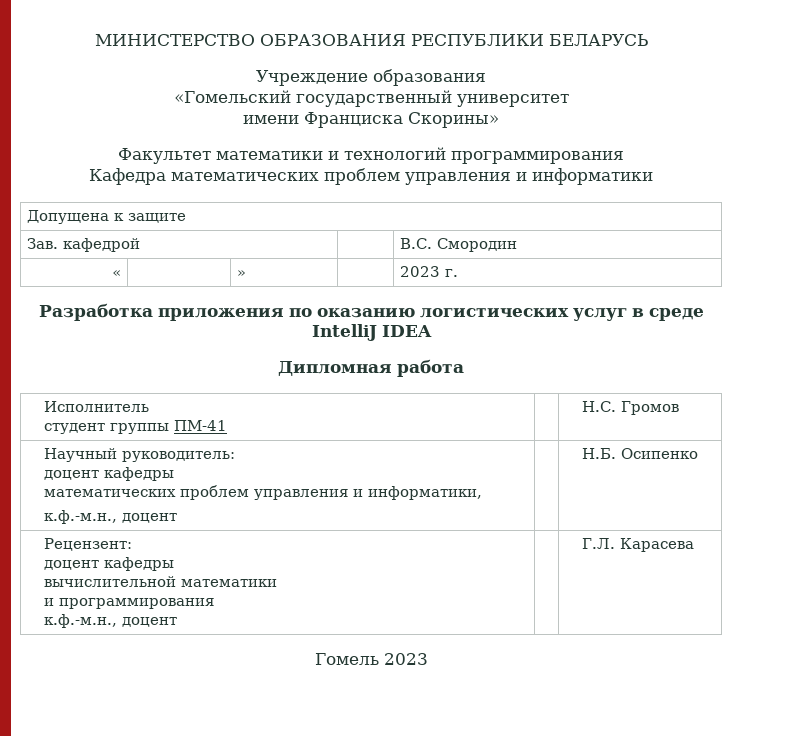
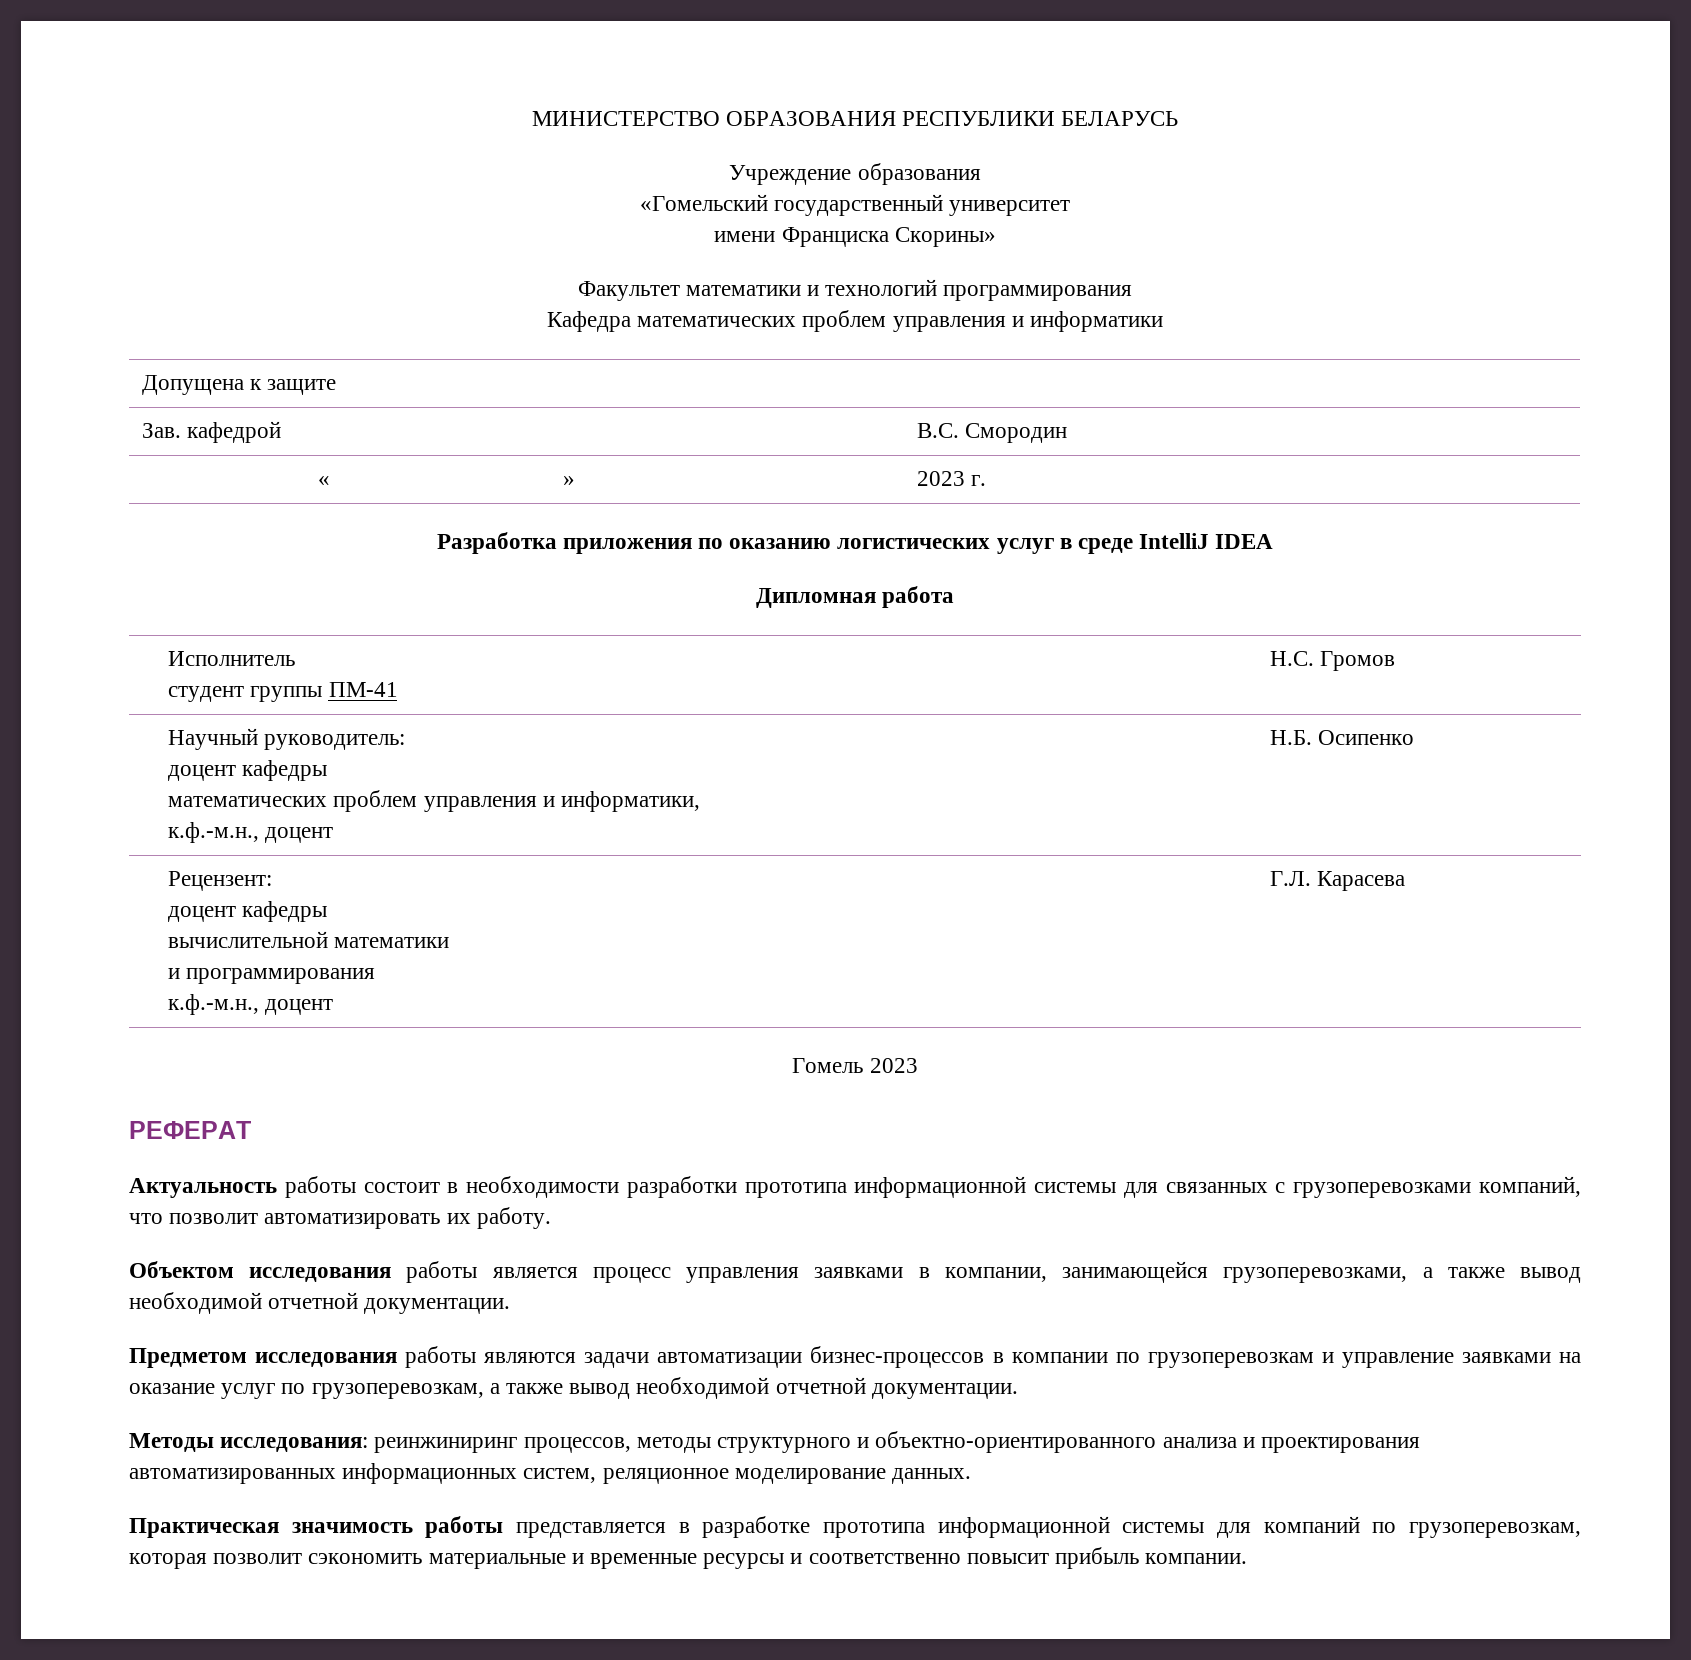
(428, 659) none -> [129,1121,251,1139] [129,1176,1581,1198] [129,1207,551,1229] [129,1261,1582,1283] [129,1292,511,1314] [129,1346,1582,1368] [129,1377,1018,1399] [129,1431,1421,1453] [129,1463,972,1484] [129,1516,1581,1538] [129,1547,1248,1569] // РЕФЕРАТ // Актуальность работы состоит в необходимости разработки прототипа информационной системы для связанных с грузоперевозками компаний, что позволит автоматизировать их работу. // Объектом исследования работы является процесс управления заявками в компании, занимающейся грузоперевозками, а также вывод необходимой отчетной документации. // Предметом исследования работы являются задачи автоматизации бизнес-процессов в компании по грузоперевозкам и управление заявками на оказание услуг по грузоперевозкам, а также вывод необходимой отчетной документации. // Методы исследования: реинжиниринг процессов, методы структурного и объектно-ориентированного анализа и проектирования автоматизированных информационных систем, реляционное моделирование данных. // Практическая значимость работы представляется в разработке прототипа информационной системы для компаний по грузоперевозкам, которая позволит сэкономить материальные и временные ресурсы и соответственно повысит прибыль компании.

